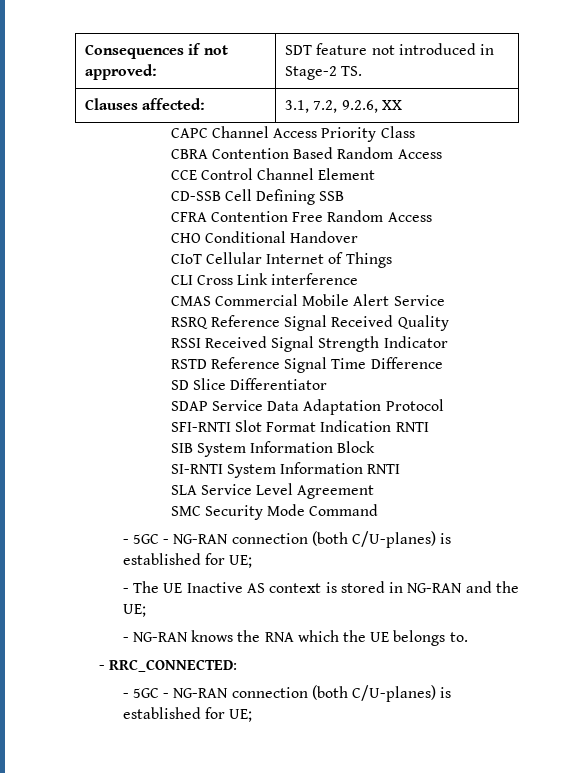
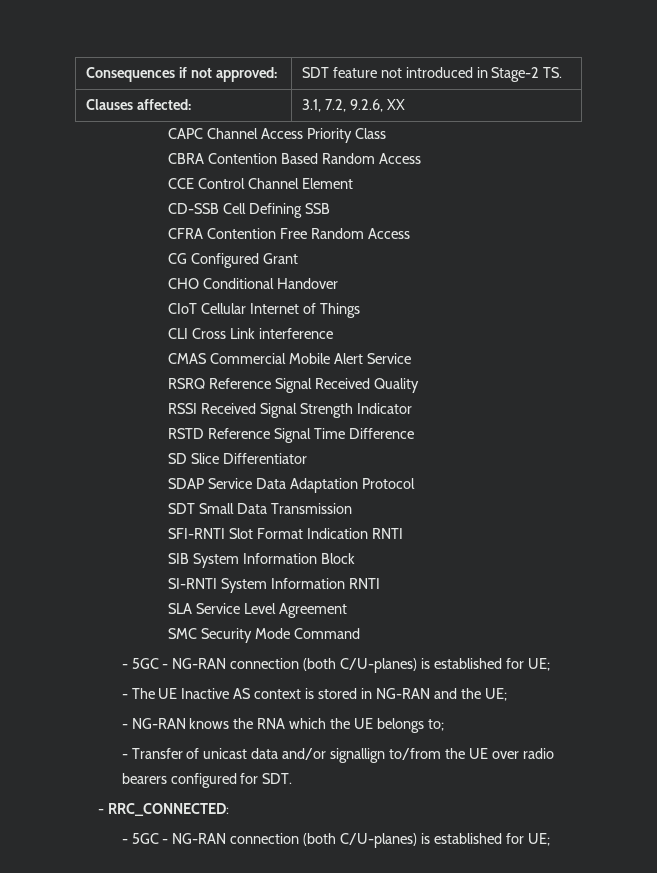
(432, 217) none -> [168,253,299,268] // CG Configured Grant
(444, 405) none -> [168,503,352,514] // SDT Small Data Transmission
[449,632,468,642] to. -> [427,719,444,731] [121,748,554,763] [121,773,293,788] to; // - Transfer of unicast data and/or signallign to/from the UE over radio bearers configured for SDT.

